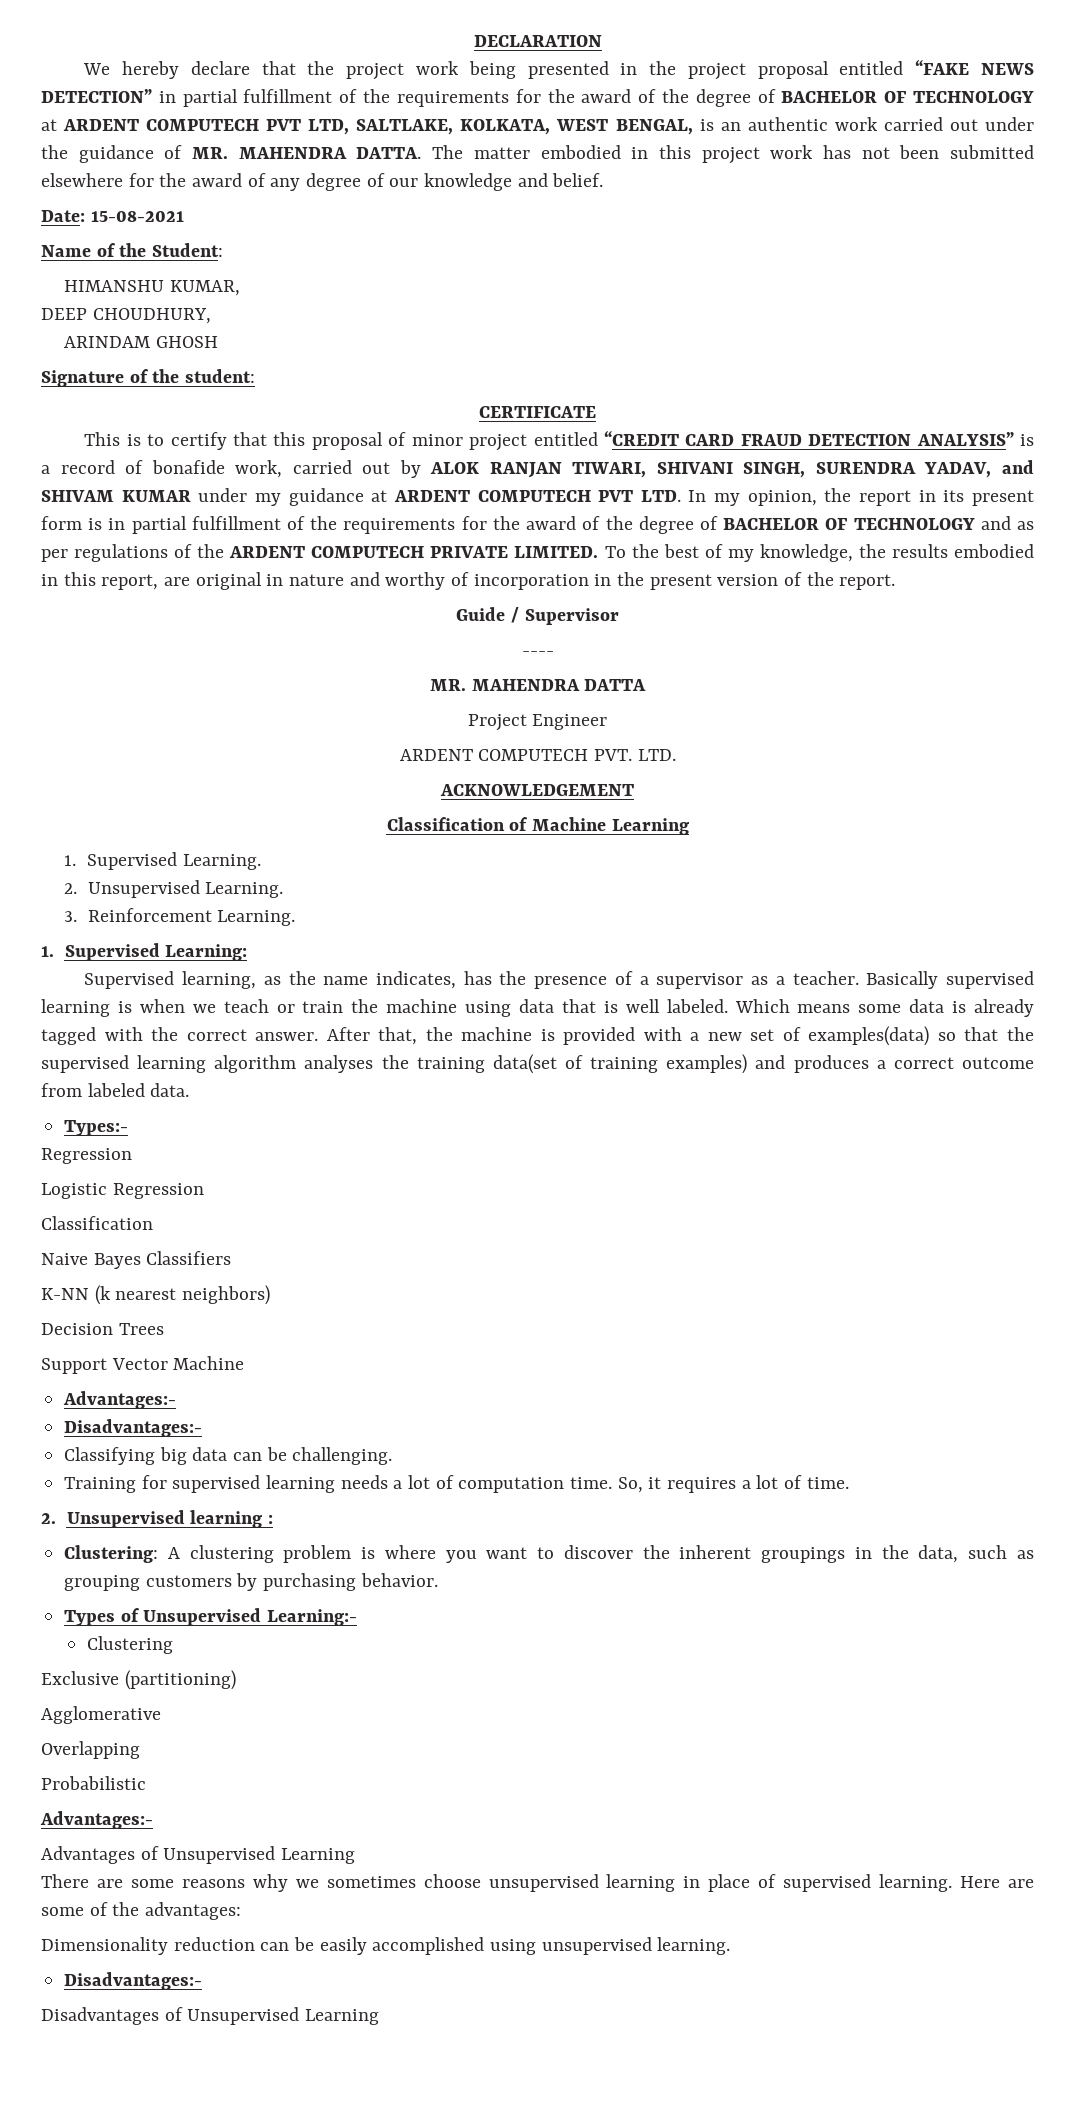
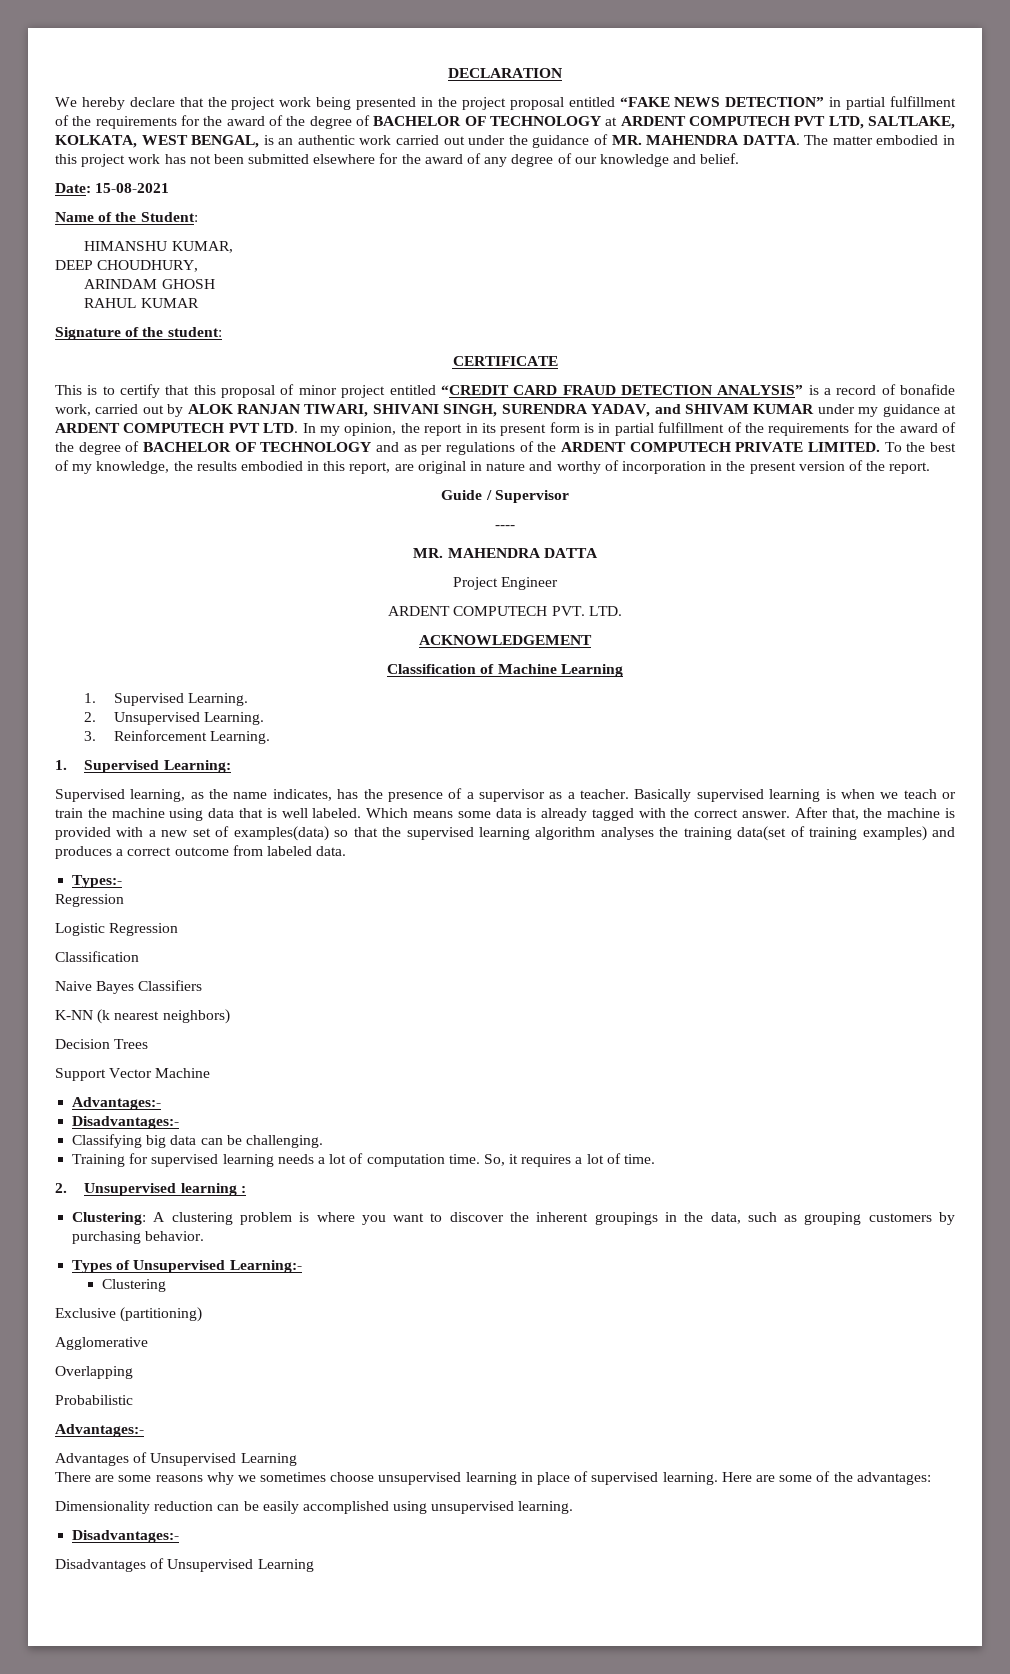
(218, 342) none -> [84,298,199,308] // RAHUL KUMAR

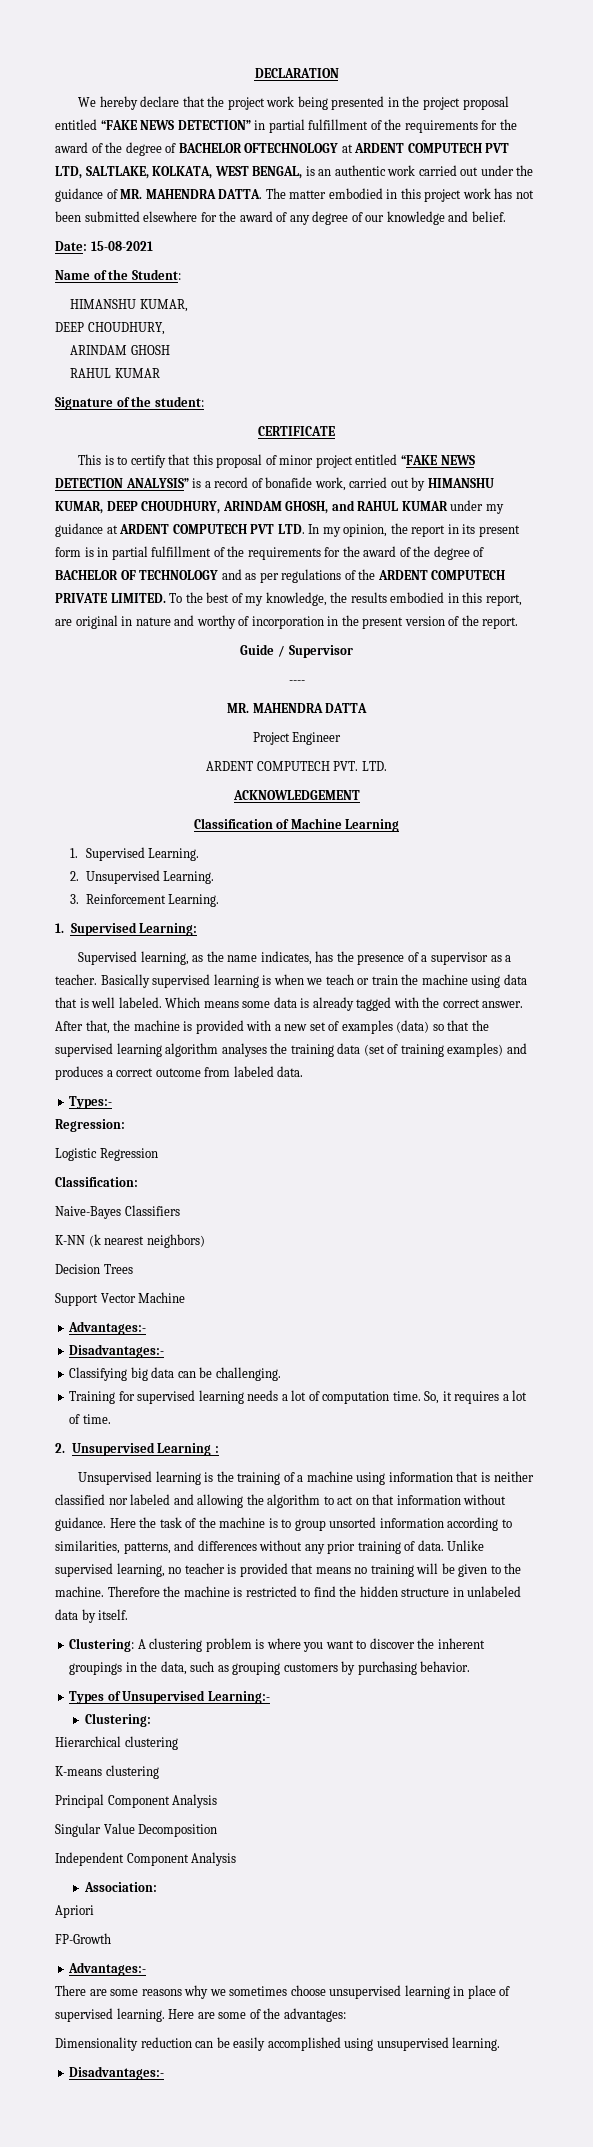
[464,116,601,126] OF TECHNOLOGY -> [244,143,339,153] OFTECHNOLOGY
[440,385,616,395] “CREDIT CARD FRAUD -> [400,455,475,465] “FAKE NEWS
[187,404,749,417] ALOK RANJAN TIWARI, SHIVANI SINGH, SURENDRA YADAV, and SHIVAM -> [427,478,494,488] [55,500,399,514] HIMANSHU KUMAR, DEEP CHOUDHURY, ARINDAM GHOSH, and RAHUL
[233,826,329,841] examples(data) -> [341,1020,430,1034] examples (data)
[737,826,787,841] data(set -> [337,1043,385,1056] data (set
[55,894,124,907] Regression -> [55,1119,125,1132] Regression:
[55,951,139,962] [55,981,135,994] Classification // Naive Bayes -> [55,1176,138,1187] [55,1206,121,1219] Classification: // Naive-Bayes
[180,1183,246,1196] learning : -> [157,1443,219,1456] [78,1471,534,1485] [55,1494,507,1508] [55,1517,512,1531] [55,1540,485,1554] [55,1563,522,1577] [55,1586,522,1597] [55,1609,129,1623] Learning : // Unsupervised learning is the training of a machine using information that is neither classified nor labeled and allowing the algorithm to act on that information without guidance. Here the task of the machine is to group unsorted information according to similarities, patterns, and differences without any prior training of data. Unlike supervised learning, no teacher is provided that means no training will be given to the machine. Therefore the machine is restricted to find the hidden structure in unlabeled data by itself.
[101,1279,166,1292] [55,1307,203,1322] [55,1337,148,1350] [55,1366,133,1379] [55,1395,133,1405] [55,1424,144,1437] [55,1452,297,1466] Clustering // Exclusive (partitioning) // Agglomerative // Overlapping // Probabilistic // Advantages:- // Advantages of Unsupervised Learning -> [84,1713,151,1727] [55,1736,178,1750] [55,1765,159,1779] [55,1794,218,1808] [55,1823,218,1837] [55,1852,237,1866] [83,1882,157,1892] [55,1905,94,1918] [55,1933,111,1944] [68,1962,147,1976] Clustering: // Hierarchical clustering // K-means clustering // Principal Component Analysis // Singular Value Decomposition // Independent Component Analysis // Association: // Apriori // FP-Growth // Advantages:-
[55,1558,314,1572] // Disadvantages of Unsupervised Learning -> (165, 2073) none

